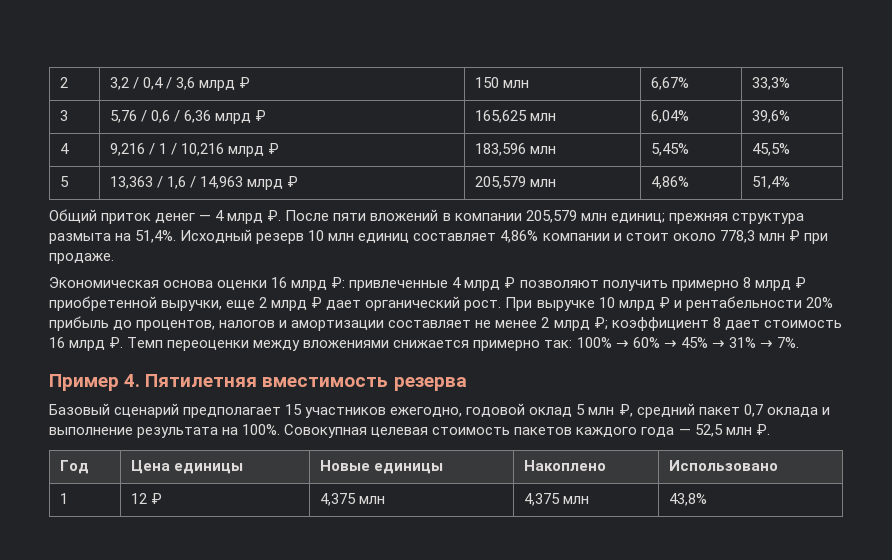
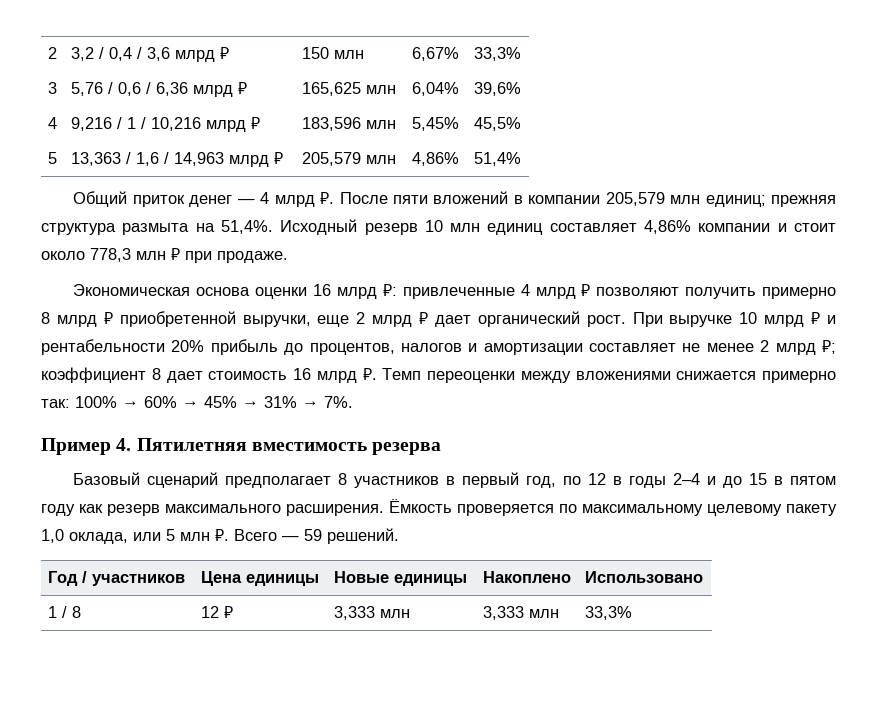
[285,403,830,418] [49,424,770,438] 15 участников ежегодно, годовой оклад 5 млн ₽, средний пакет 0,7 оклада и выполнение результата на 100%. Совокупная целевая стоимость пакетов каждого года — 52,5 млн ₽. -> [338,472,837,488] [41,499,837,516] [41,528,399,544] 8 участников в первый год, по 12 в годы 2–4 и до 15 в пятом году как резерв максимального расширения. Ёмкость проверяется по максимальному целевому пакету 1,0 оклада, или 5 млн ₽. Всего — 59 решений.
(89, 467) none -> [81,571,185,586] / участников
(68, 498) none -> [61,606,81,618] / 8
[319,493,385,506] [523,493,589,506] [668,493,707,506] 4,375 млн | 4,375 млн | 43,8% -> [333,606,410,620] [482,606,559,620] [584,606,632,620] 3,333 млн | 3,333 млн | 33,3%

